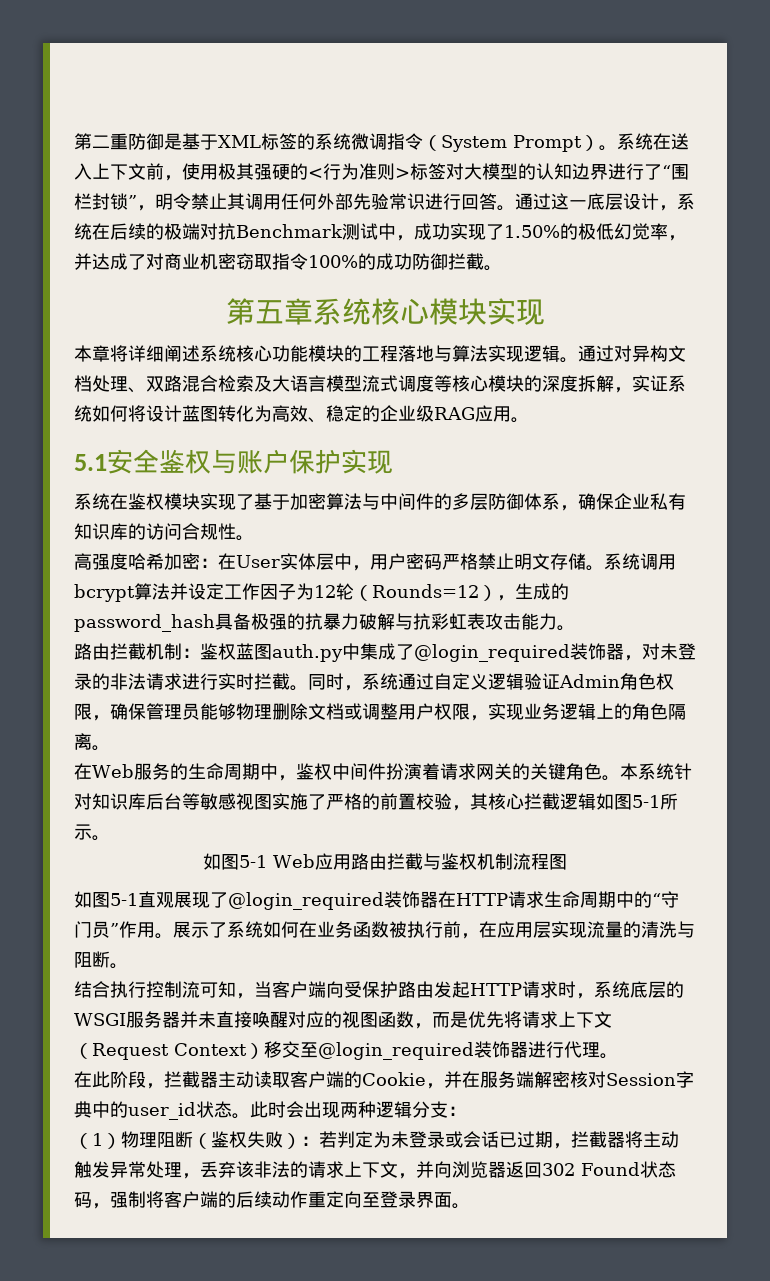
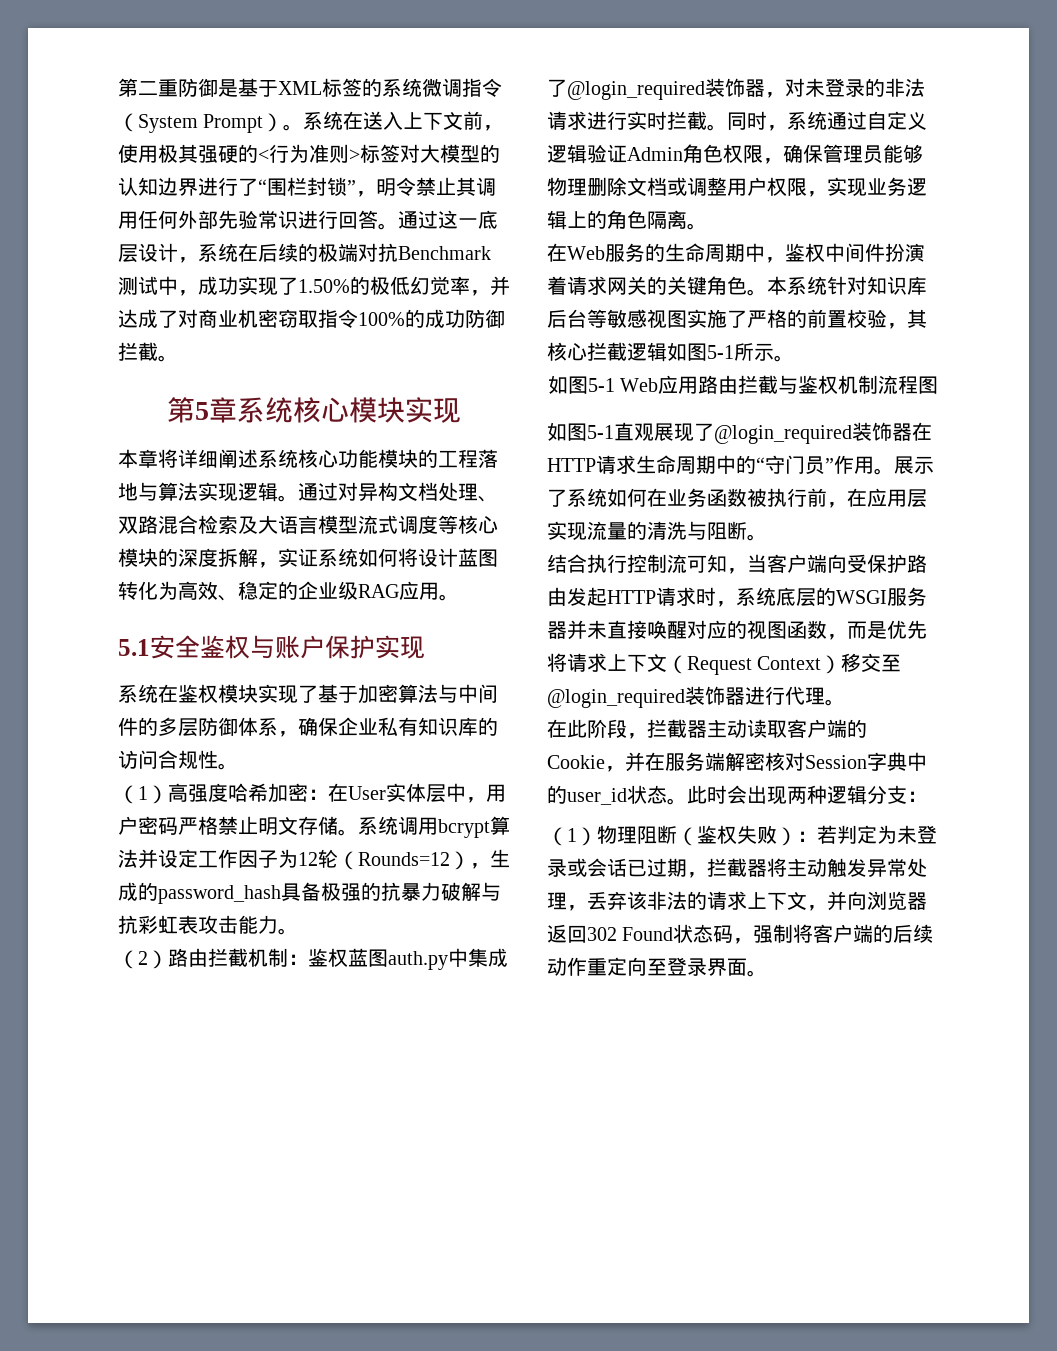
[254,300,284,324] 五 -> [195,402,209,420] 5
(254, 538) none -> [118,785,168,804] （1）
(575, 628) none -> [118,950,168,969] （2）

